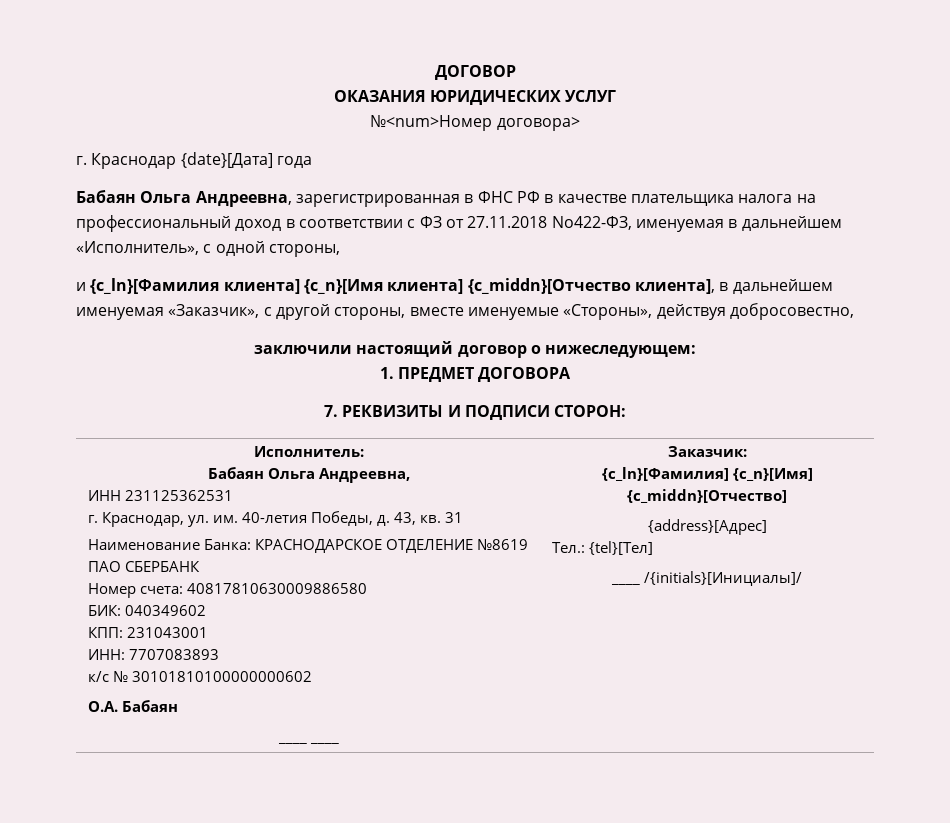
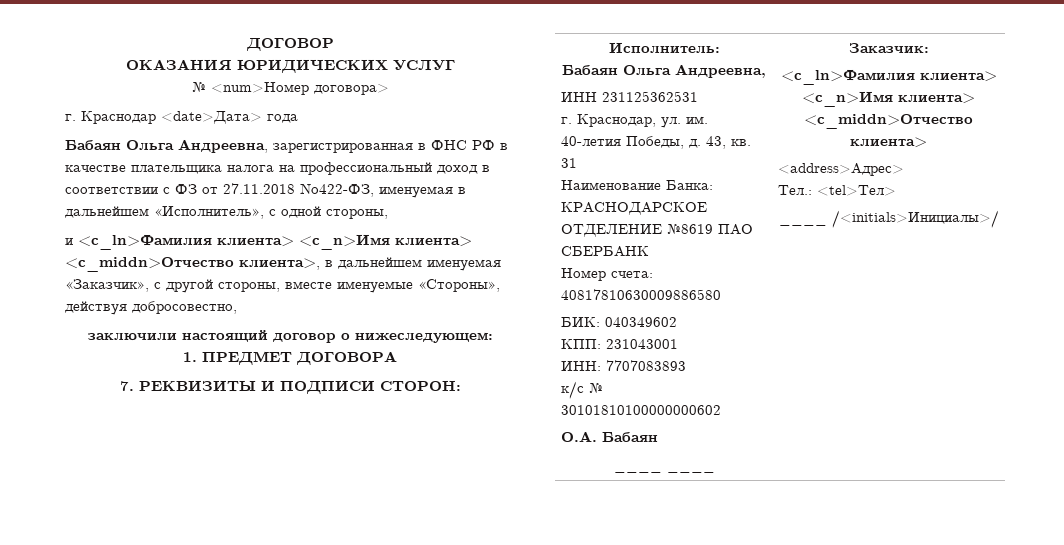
[370,115,493,131] №<num>Номер -> [191,82,309,95] № <num>Номер
[180,152,273,168] {date}[Дата] -> [161,111,262,124] <date>Дата>
[90,278,715,294] {c_ln}[Фамилия клиента] {c_n}[Имя клиента] {c_middn}[Отчество клиента], -> [78,234,472,250] [65,257,320,272] <c_ln>Фамилия клиента> <c_n>Имя клиента> <c_middn>Отчество клиента>,
[601,467,813,481] [627,489,787,503] [647,519,767,535] {c_ln}[Фамилия] {c_n}[Имя] {c_middn}[Отчество] // {address}[Адрес] -> [780,69,997,85] [802,91,975,107] [804,114,973,129] [850,137,927,148] [778,163,905,176] <c_ln>Фамилия клиента> <c_n>Имя клиента> <c_middn>Отчество клиента> // <address>Адрес>
[588,541,653,555] [611,571,802,586] {tel}[Тел] // ____ /{initials}[Инициалы]/ -> [817,185,897,196] [778,210,999,228] <tel>Тел> // ____ /<initials>Инициалы>/

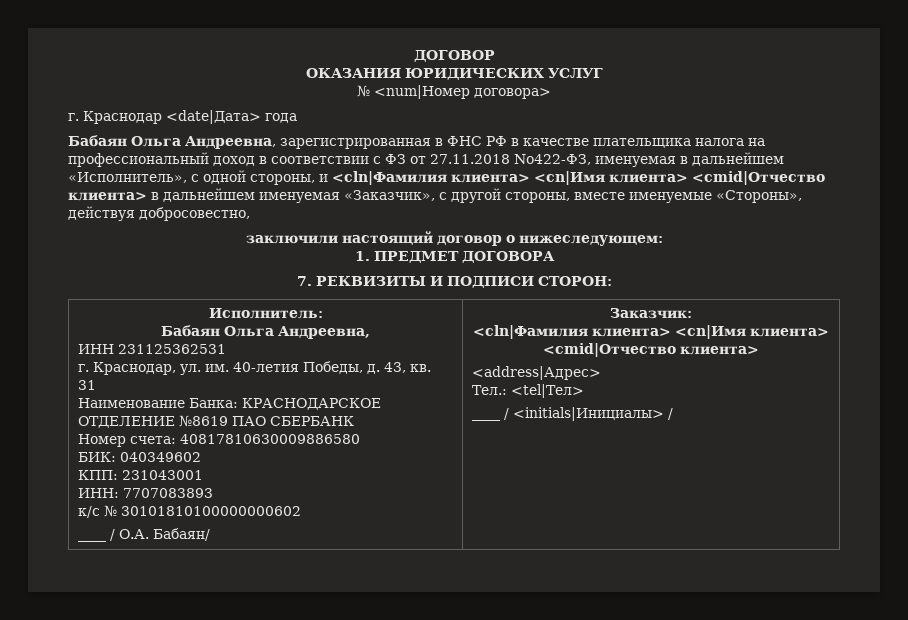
[210,82,309,95] <num>Номер -> [374,85,470,99] <num|Номер
[161,111,262,124] <date>Дата> -> [166,110,261,124] <date|Дата>
[65,234,472,250] [65,257,320,272] // и <c_ln>Фамилия клиента> <c_n>Имя клиента> <c_middn>Отчество клиента>, -> [319,171,825,185] [68,192,147,201] и <cln|Фамилия клиента> <cn|Имя клиента> <cmid|Отчество клиента>
[561,431,659,442] [613,469,715,473] [848,43,929,53] [780,69,997,85] [802,91,975,107] [804,114,973,129] О.А. Бабаян // ____ ____ | Заказчик: // <c_ln>Фамилия клиента> <c_n>Имя клиента> <c_middn>Отчество -> [78,528,211,542] [610,308,692,319] [473,325,829,339] [543,343,676,357] ____ / О.А. Бабаян/ | Заказчик: // <cln|Фамилия клиента> <cn|Имя клиента> <cmid|Отчество
[778,163,905,176] <address>Адрес> -> [472,366,602,380] <address|Адрес>
[817,185,897,196] [778,210,999,228] <tel>Тел> // ____ /<initials>Инициалы>/ -> [511,384,585,398] [472,407,674,421] <tel|Тел> // ____ / <initials|Инициалы> /

